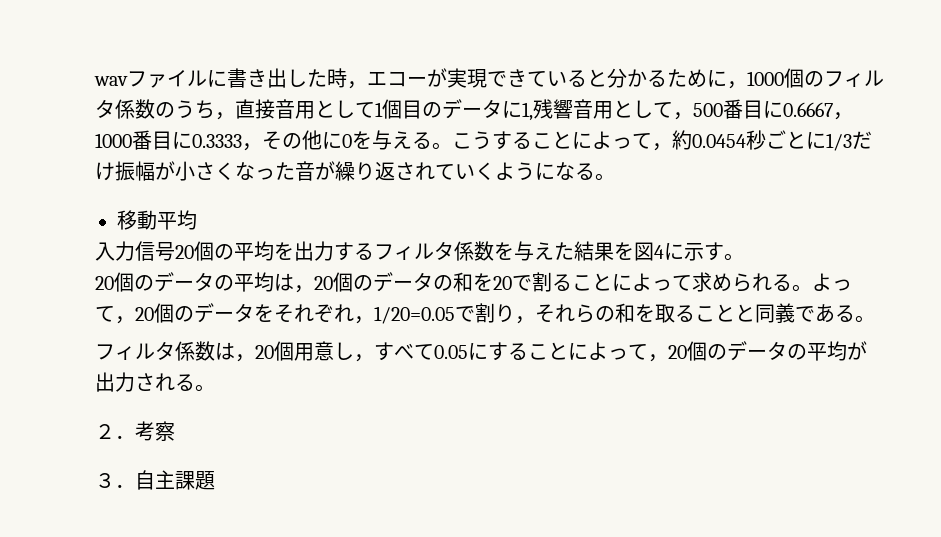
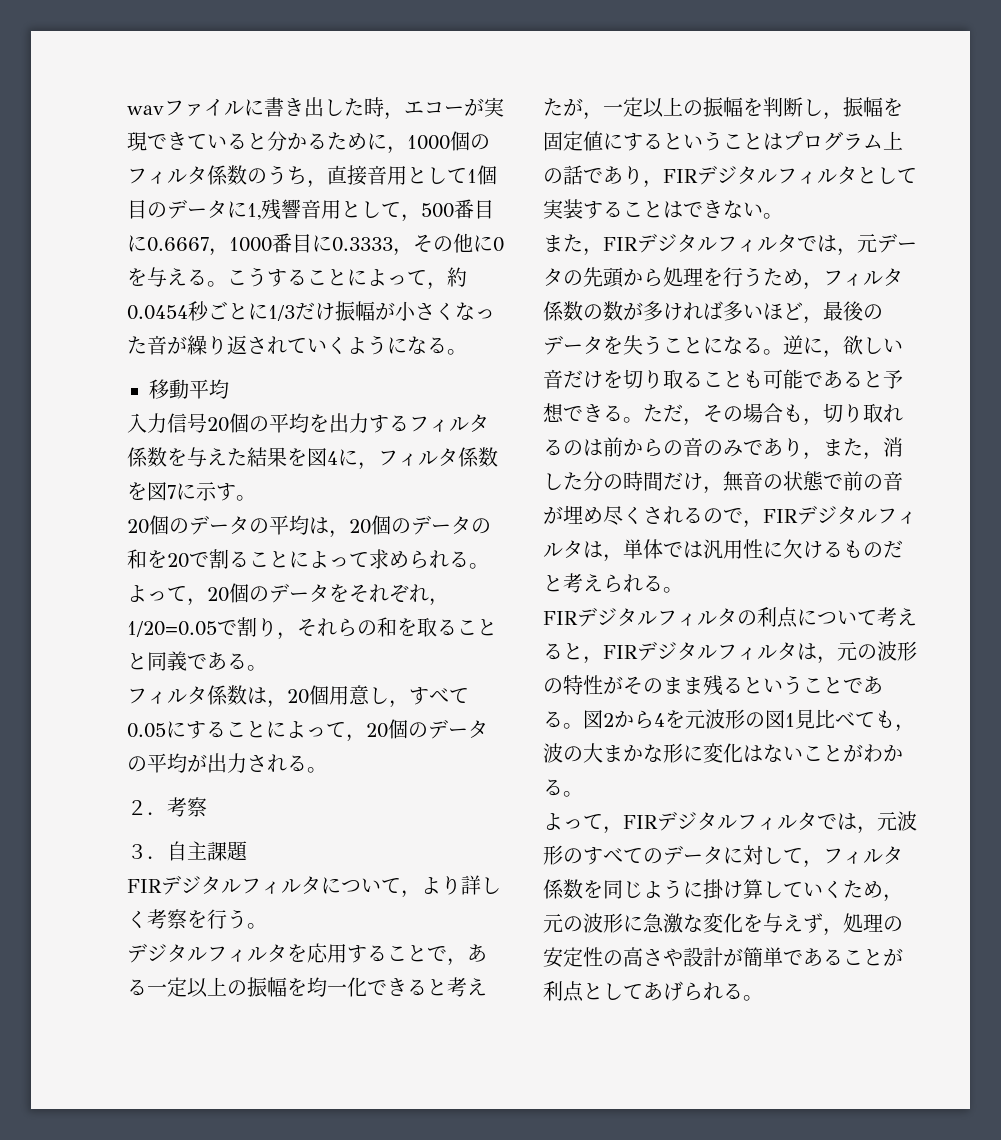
(684, 251) none -> [358,447,498,470] [127,482,196,501] ，フィルタ係数を図7に
(215, 480) none -> [127,875,501,898] [127,909,267,929] [127,943,487,966] [127,977,487,998] [543,97,903,120] [543,131,903,151] [543,165,917,188] [543,199,783,219] [543,233,917,256] [543,267,903,290] [543,301,883,324] [543,335,903,358] [543,369,903,389] [543,403,903,426] [543,437,903,460] [543,471,903,494] [543,505,917,528] [543,539,903,562] [543,573,683,593] [543,607,917,628] [543,641,917,664] [543,675,883,696] [543,709,915,732] [543,743,903,763] [543,779,583,797] [543,811,917,834] [543,845,903,868] [543,879,903,902] [543,913,903,936] [543,947,903,968] [543,981,763,1002] // FIRデジタルフィルタについて，より詳しく考察を行う。 // デジタルフィルタを応用することで，ある一定以上の振幅を均一化できると考えたが，一定以上の振幅を判断し，振幅を固定値にするということはプログラム上の話であり，FIRデジタルフィルタとして実装することはできない。 // また，FIRデジタルフィルタでは，元データの先頭から処理を行うため，フィルタ係数の数が多ければ多いほど，最後のデータを失うことになる。逆に，欲しい音だけを切り取ることも可能であると予想できる。ただ，その場合も，切り取れるのは前からの音のみであり，また，消した分の時間だけ，無音の状態で前の音が埋め尽くされるので，FIRデジタルフィルタは，単体では汎用性に欠けるものだと考えられる。 // FIRデジタルフィルタの利点について考えると，FIRデジタルフィルタは，元の波形の特性がそのまま残るということである。図2から4を元波形の図1見比べても，波の大まかな形に変化はないことがわかる。 // よって，FIRデジタルフィルタでは，元波形のすべてのデータに対して，フィルタ係数を同じように掛け算していくため，元の波形に急激な変化を与えず，処理の安定性の高さや設計が簡単であることが利点としてあげられる。

